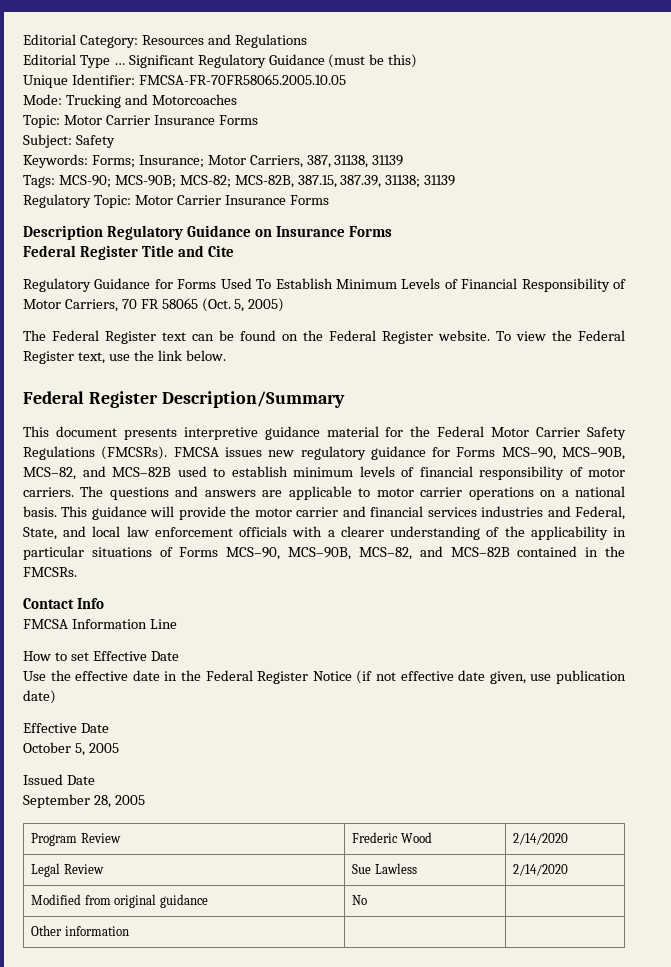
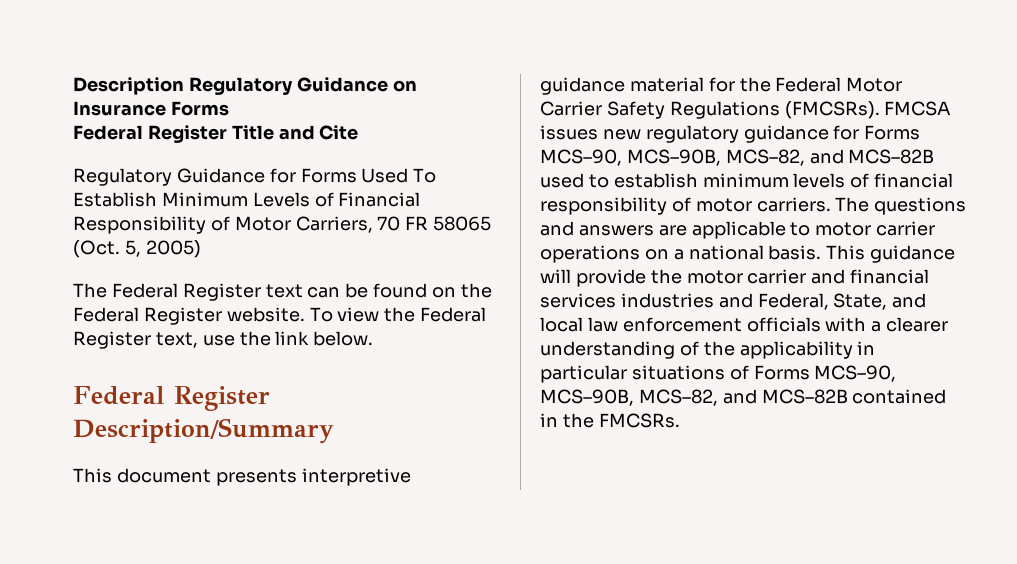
[23,34,307,48] [23,54,418,68] [23,74,346,88] [23,94,237,108] [23,115,258,128] [23,134,115,148] [23,154,404,168] [23,175,456,188] [23,194,329,208] Editorial Category: Resources and Regulations // Editorial Type … Significant Regulatory Guidance (must be this) // Unique Identifier: FMCSA-FR-70FR58065.2005.10.05 // Mode: Trucking and Motorcoaches // Topic: Motor Carrier Insurance Forms // Subject: Safety // Keywords: Forms; Insurance; Motor Carriers, 387, 31138, 31139 // Tags: MCS-90; MCS-90B; MCS-82; MCS-82B, 387.15, 387.39, 31138; 31139 // Regulatory Topic: Motor Carrier Insurance Forms // -> (73, 86) none
[23,598,104,609] [23,619,177,629] [23,651,179,661] [23,670,627,684] [23,690,56,704] [23,723,109,733] [23,742,119,756] [23,774,95,785] [23,794,145,808] [31,833,121,846] [352,832,432,843] [513,833,569,845] [31,863,104,877] [352,863,417,874] [513,864,569,876] [31,894,208,908] [352,895,368,905] [31,925,129,936] // Contact Info // FMCSA Information Line // How to set Effective Date // Use the effective date in the Federal Register Notice (if not effective date given, use publication date) // Effective Date // October 5, 2005 // Issued Date // September 28, 2005 // Program Review | Frederic Wood | 2/14/2020 // Legal Review | Sue Lawless | 2/14/2020 // Modified from original guidance | No | // Other information | | -> (680, 420) none

